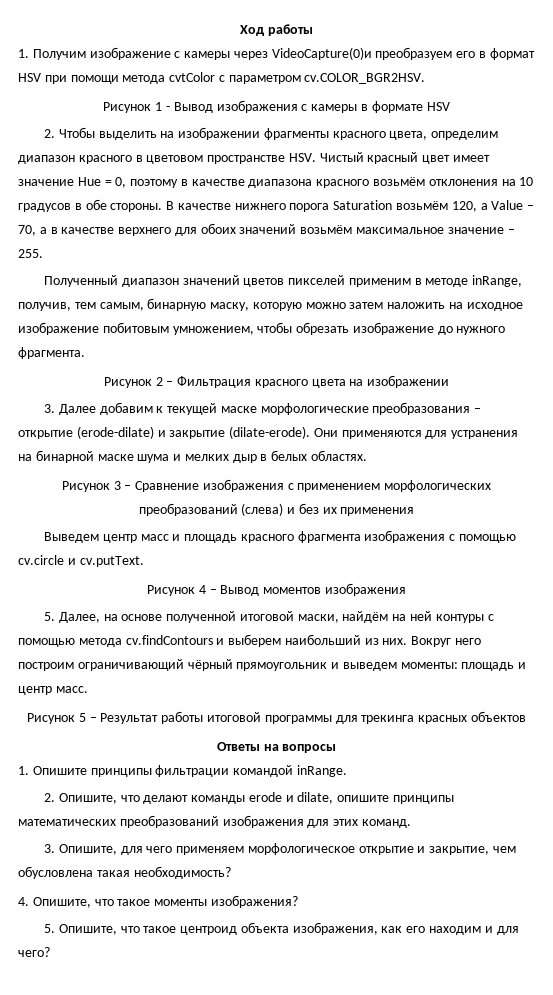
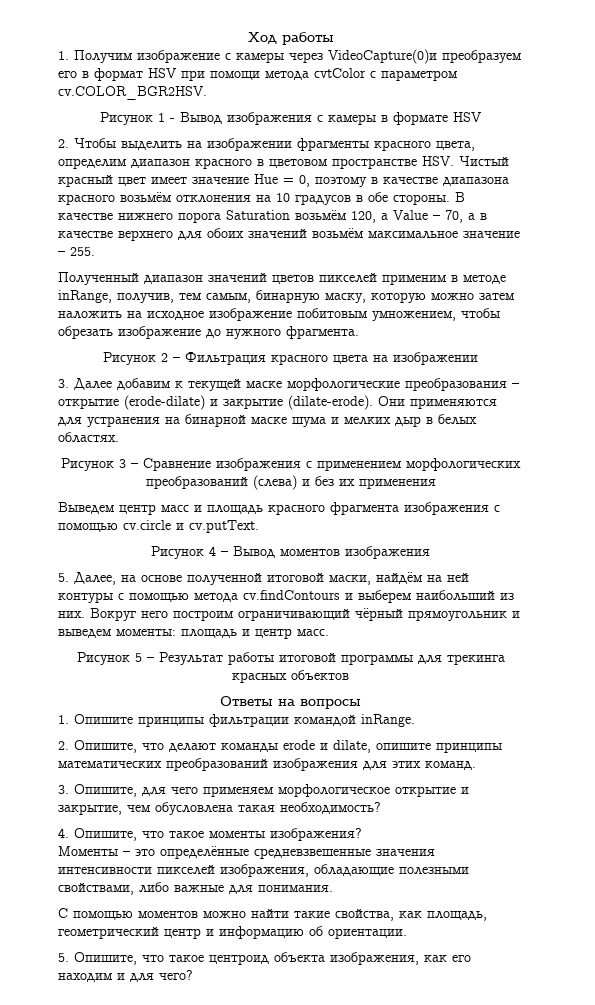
(298, 901) none -> [58,846,435,859] [58,864,469,877] [58,882,333,895] [58,908,487,921] [58,926,407,939] // Моменты – это определённые средневзвешенные значения интенсивности пикселей изображения, обладающие полезными свойствами, либо важные для понимания. // С помощью моментов можно найти такие свойства, как площадь, геометрический центр и информацию об ориентации.

